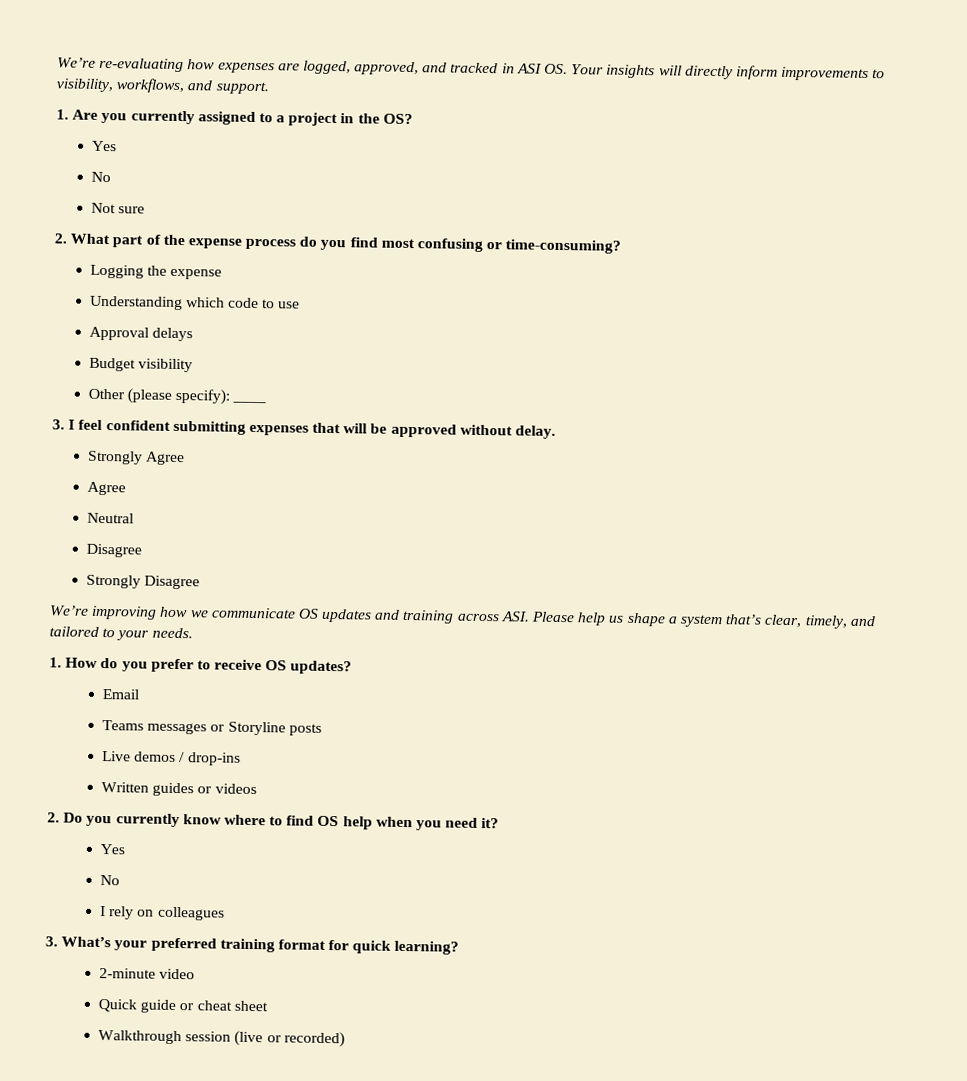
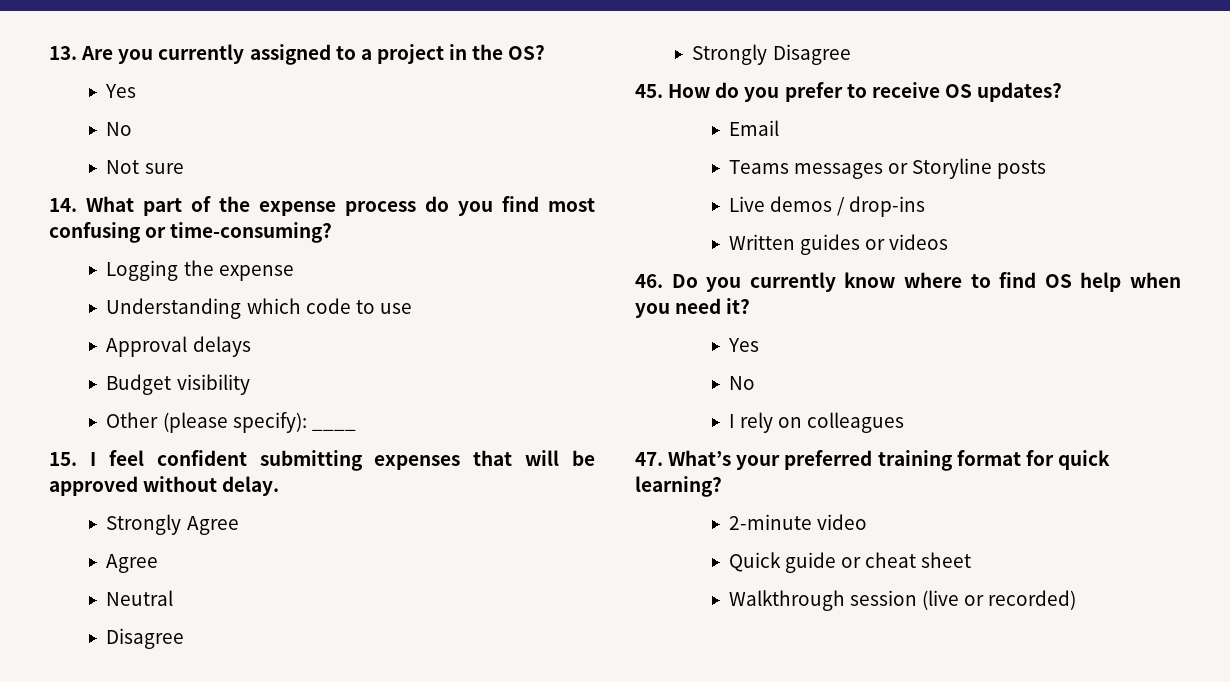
[57,57,886,82] [56,78,269,95] [56,109,69,120] We’re re-evaluating how expenses are logged, approved, and tracked in ASI OS. Your insights will directly inform improvements to visibility, workflows, and support. // 1. -> [49,46,77,60] 13.
[54,233,67,244] 2. -> [49,198,77,212] 14.
[52,419,65,430] 3. -> [49,452,77,466] 15.
[49,605,876,629] [49,626,193,641] [49,657,62,668] We’re improving how we communicate OS updates and training across ASI. Please help us shape a system that’s clear, timely, and tailored to your needs. // 1. -> [635,84,663,98] 45.
[47,812,60,823] 2. -> [635,274,663,288] 46.
[45,936,58,947] 3. -> [635,452,663,466] 47.

